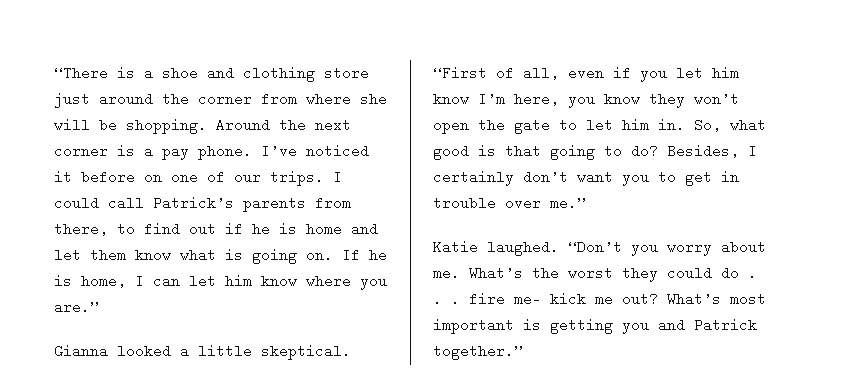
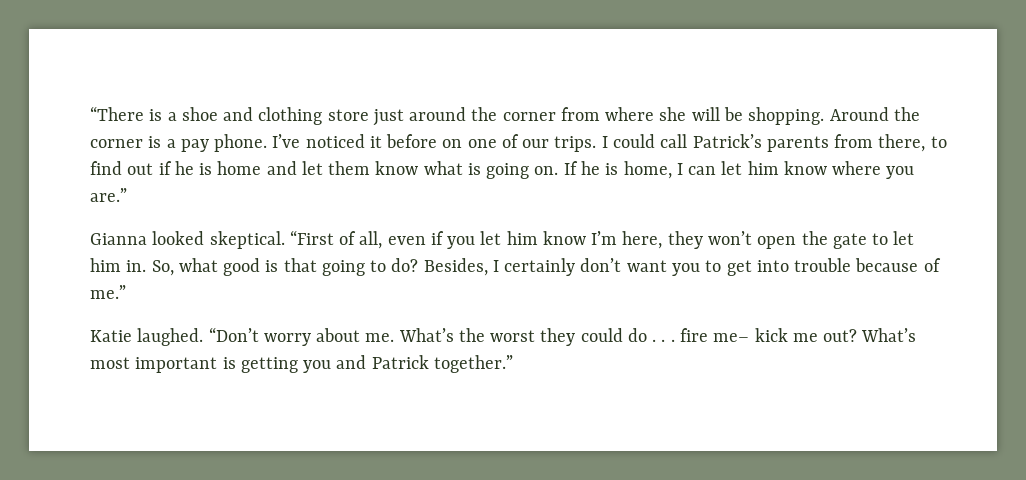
[315,118,351,132] next -> (920, 114) none
[180,344,252,358] a little -> (205, 238) none
[568,94,640,108] you know -> (663, 240) none
[721,171,739,182] [433,196,541,210] in trouble over -> [756,258,941,272] into trouble because of
[631,245,658,256] you -> (259, 334) none

